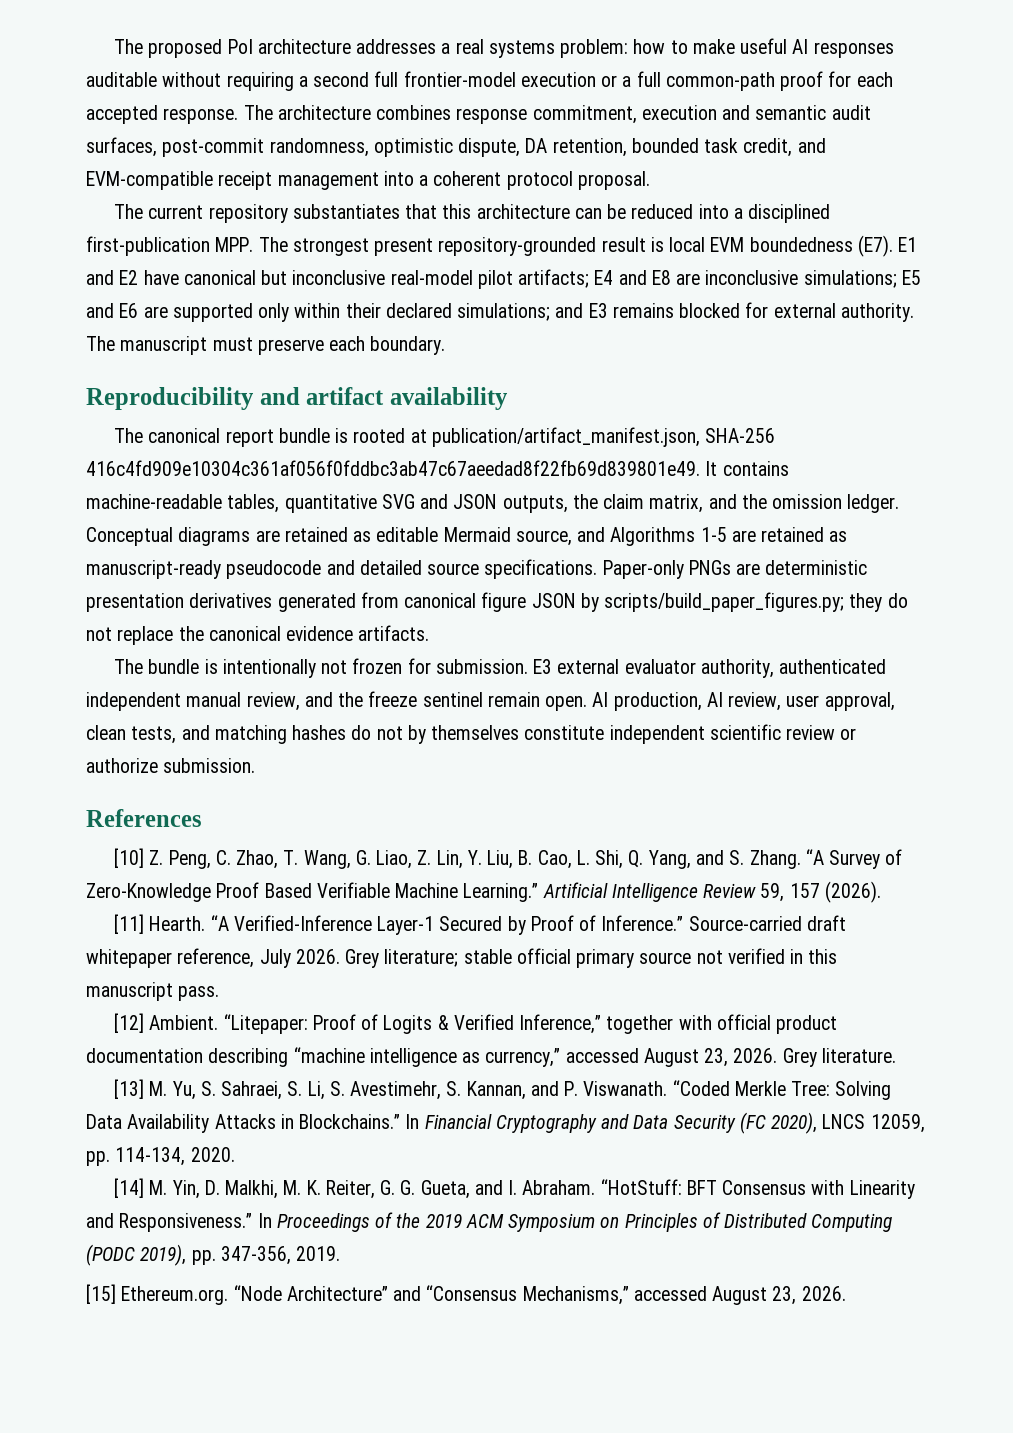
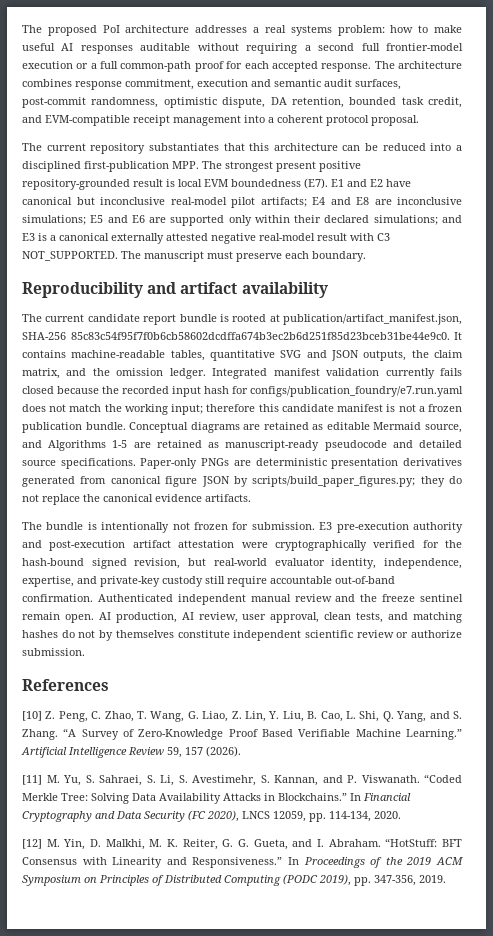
(434, 247) none -> [319,161,361,172] positive
[612,302,914,322] remains blocked for external authority. -> [38,233,390,244] [22,251,118,261] is a canonical externally attested negative real-model result with C3 NOT_SUPPORTED.
[148,428,221,443] canonical -> [45,314,140,322] current candidate
[86,460,700,476] 416c4fd909e10304c361af056f0fddbc3ab47c67aeedad8f22fb69d839801e49. -> [70,332,450,340] 85c83c54f95f7f0b6cb58602dcdffa674b3ec2b6d251f85d23bceb31be44e9c0.
(900, 503) none -> [212,368,463,379] [22,386,463,397] [22,404,462,415] [22,422,126,433] Integrated manifest validation currently fails closed because the recorded input hash for configs/publication_foundry/e7.run.yaml does not match the working input; therefore this candidate manifest is not a frozen publication bundle.
[557,659,887,678] external evaluator authority, authenticated -> [336,522,463,533] [22,540,462,551] [22,558,462,569] [22,576,395,587] [22,594,173,602] pre-execution authority and post-execution artifact attestation were cryptographically verified for the hash-bound signed revision, but real-world evaluator identity, independence, expertise, and private-key custody still require accountable out-of-band confirmation. Authenticated
[246,692,300,711] review, -> [294,594,332,602] review
[149,915,846,935] [86,948,838,968] [86,982,220,1001] [113,1013,838,1034] [86,1047,896,1067] [113,1079,144,1099] Hearth. “A Verified-Inference Layer-1 Secured by Proof of Inference.” Source-carried draft whitepaper reference, July 2026. Grey literature; stable official primary source not verified in this manuscript pass. // [12] Ambient. “Litepaper: Proof of Logits & Verified Inference,” together with official product documentation describing “machine intelligence as currency,” accessed August 23, 2026. Grey literature. // [13] -> (42, 780) none
[113,1178,144,1198] [14] -> [22,839,42,849] [12]
[86,1284,846,1305] // [15] Ethereum.org. “Node Architecture” and “Consensus Mechanisms,” accessed August 23, 2026. -> (446, 879) none

